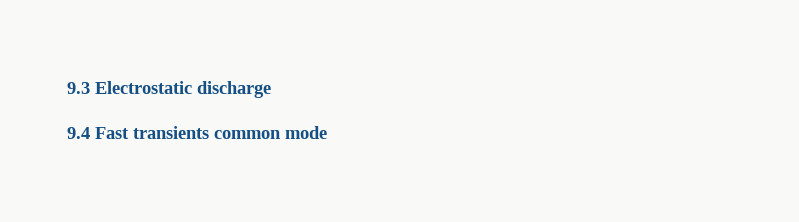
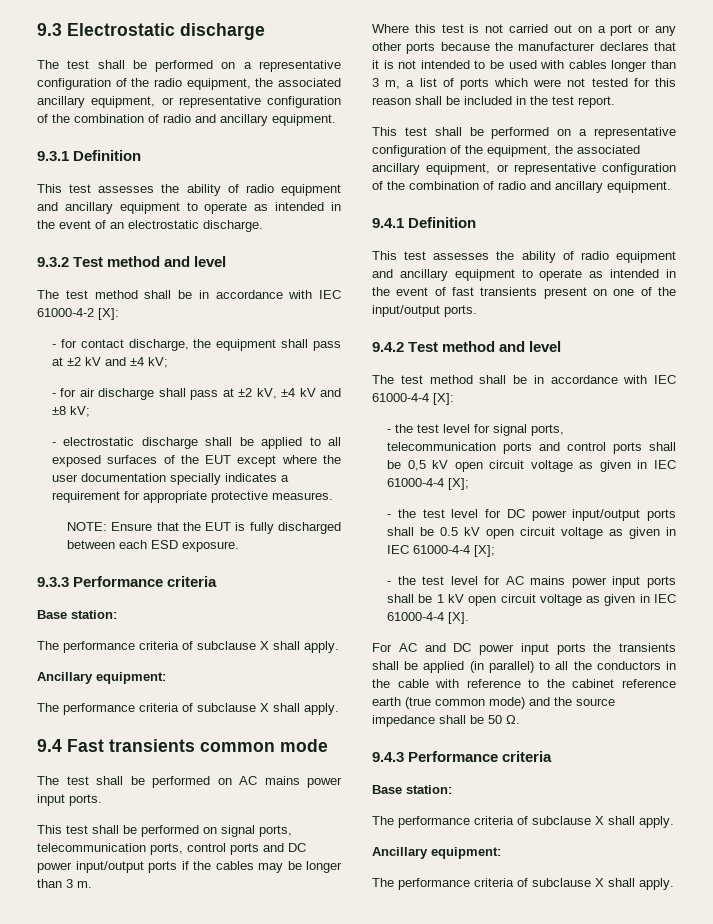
(271, 89) none -> [37,60,341,72] [37,78,341,90] [37,96,341,108] [37,114,336,126] [37,150,142,161] [37,184,341,196] [37,202,341,214] [37,220,263,232] [37,256,227,267] [37,290,341,299] [37,308,119,320] [52,339,342,351] [52,357,169,368] [52,388,342,400] [52,406,91,417] [52,437,341,449] [52,455,341,467] [52,473,290,485] [52,491,334,503] [67,522,341,534] [67,540,240,552] [37,576,218,587] [37,610,117,619] [37,641,339,653] [37,672,166,684] [37,703,339,715] // The test shall be performed on a representative configuration of the radio equipment, the associated ancillary equipment, or representative configuration of the combination of radio and ancillary equipment. // 9.3.1 Definition // This test assesses the ability of radio equipment and ancillary equipment to operate as intended in the event of an electrostatic discharge. // 9.3.2 Test method and level // The test method shall be in accordance with IEC 61000-4-2 [X]: // - for contact discharge, the equipment shall pass at ±2 kV and ±4 kV; // - for air discharge shall pass at ±2 kV, ±4 kV and ±8 kV; // - electrostatic discharge shall be applied to all exposed surfaces of the EUT except where the user documentation specially indicates a requirement for appropriate protective measures. // NOTE: Ensure that the EUT is fully discharged between each ESD exposure. // 9.3.3 Performance criteria // Base station: // The performance criteria of subclause X shall apply. // Ancillary equipment: // The performance criteria of subclause X shall apply.
(327, 132) none -> [37,776,342,788] [37,794,102,806] [37,825,292,837] [37,843,306,855] [37,861,342,873] [37,879,92,888] [372,24,676,36] [372,42,676,54] [372,60,676,72] [372,78,676,90] [372,96,615,108] [372,127,676,139] [372,145,640,157] [372,163,676,175] [372,181,671,193] [372,217,477,228] [372,251,676,263] [372,269,676,281] [372,287,676,299] [372,305,477,317] [372,341,562,352] [372,375,676,384] [372,393,454,405] [387,424,565,436] [387,442,676,454] [387,460,676,472] [387,478,470,490] [387,509,676,521] [387,527,676,539] [387,545,496,557] [387,576,676,588] [387,594,676,606] [387,612,470,624] [372,643,676,655] [372,661,676,673] [372,679,676,688] [372,697,615,709] [372,715,520,727] [372,751,553,762] [372,785,452,794] [372,816,674,828] [372,847,501,859] [372,878,674,890] // The test shall be performed on AC mains power input ports. // This test shall be performed on signal ports, telecommunication ports, control ports and DC power input/output ports if the cables may be longer than 3 m. // Where this test is not carried out on a port or any other ports because the manufacturer declares that it is not intended to be used with cables longer than 3 m, a list of ports which were not tested for this reason shall be included in the test report. // This test shall be performed on a representative configuration of the equipment, the associated ancillary equipment, or representative configuration of the combination of radio and ancillary equipment. // 9.4.1 Definition // This test assesses the ability of radio equipment and ancillary equipment to operate as intended in the event of fast transients present on one of the input/output ports. // 9.4.2 Test method and level // The test method shall be in accordance with IEC 61000-4-4 [X]: // - the test level for signal ports, telecommunication ports and control ports shall be 0,5 kV open circuit voltage as given in IEC 61000-4-4 [X]; // - the test level for DC power input/output ports shall be 0.5 kV open circuit voltage as given in IEC 61000-4-4 [X]; // - the test level for AC mains power input ports shall be 1 kV open circuit voltage as given in IEC 61000-4-4 [X]. // For AC and DC power input ports the transients shall be applied (in parallel) to all the conductors in the cable with reference to the cabinet reference earth (true common mode) and the source impedance shall be 50 Ω. // 9.4.3 Performance criteria // Base station: // The performance criteria of subclause X shall apply. // Ancillary equipment: // The performance criteria of subclause X shall apply.

